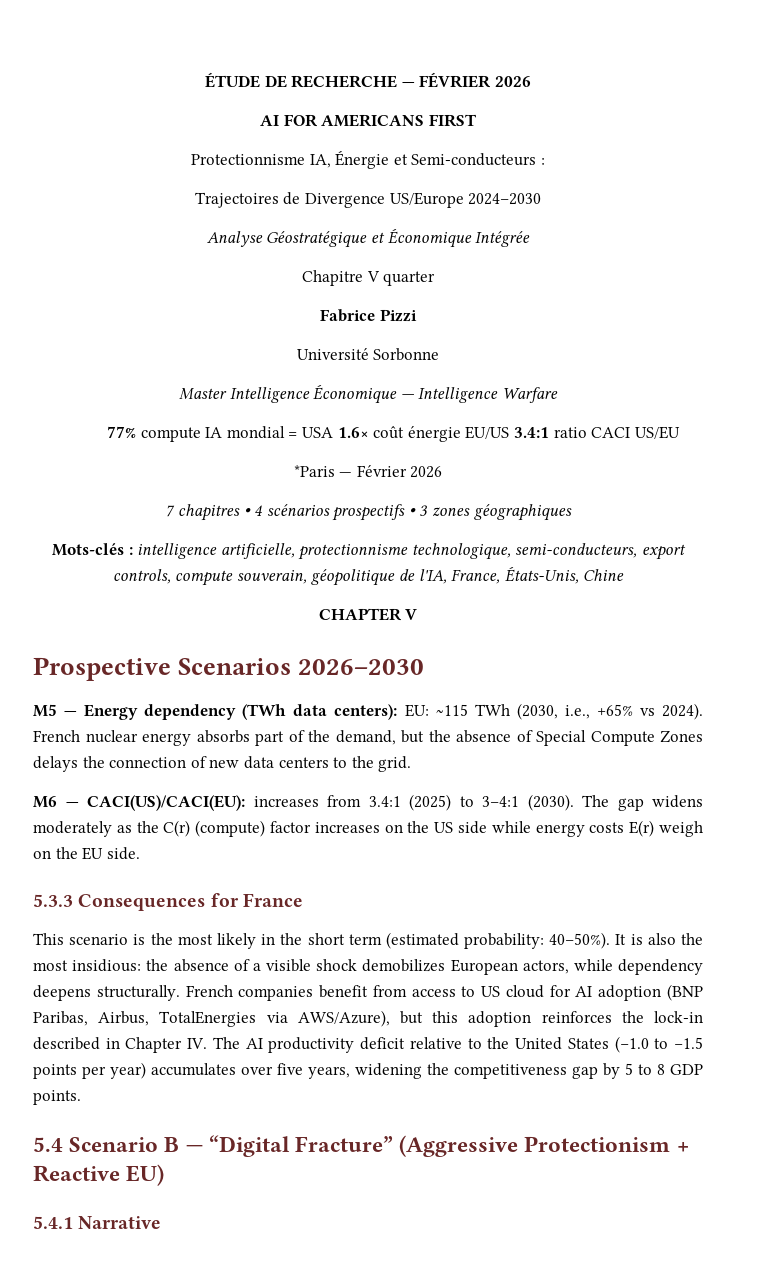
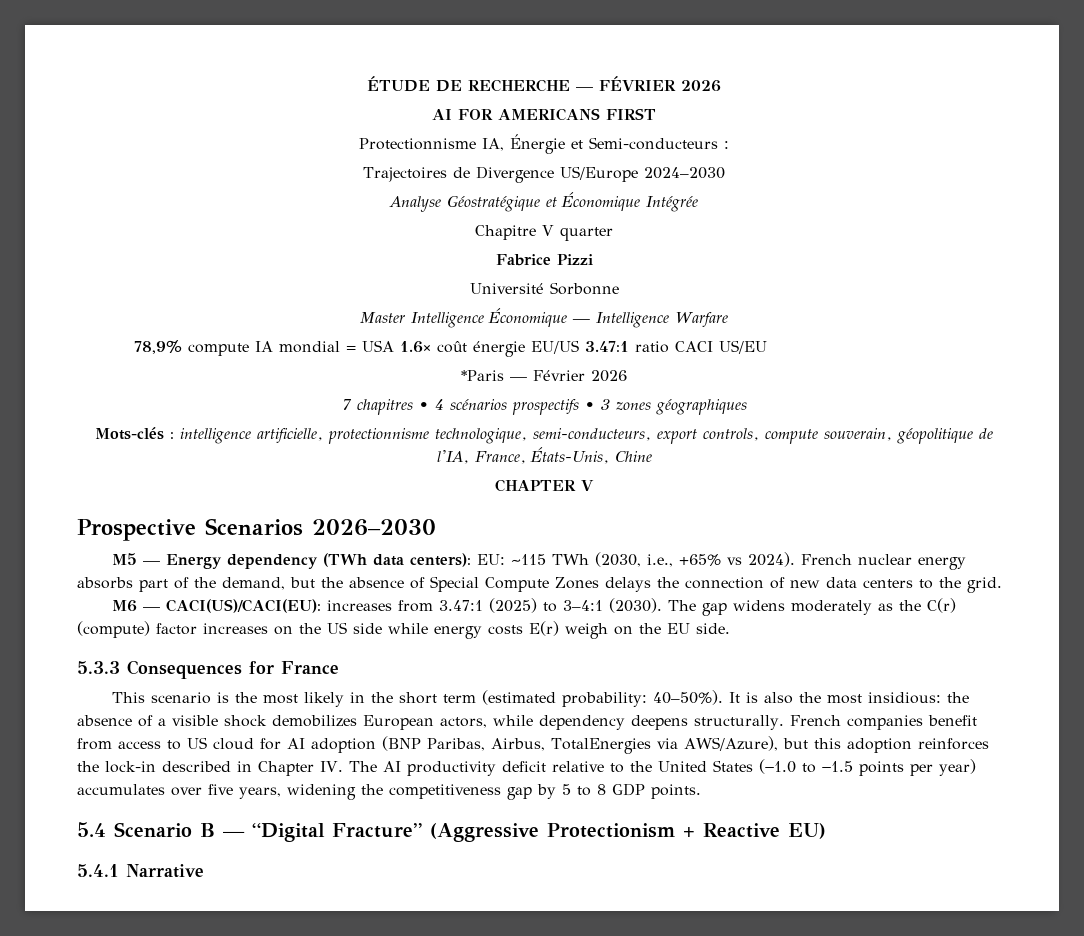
[107,426,137,438] 77% -> [134,340,183,354] 78,9%
[514,427,550,438] 3.4:1 -> [585,341,630,352] 3.47:1
[368,796,401,807] 3.4:1 -> [439,600,484,611] 3.47:1

